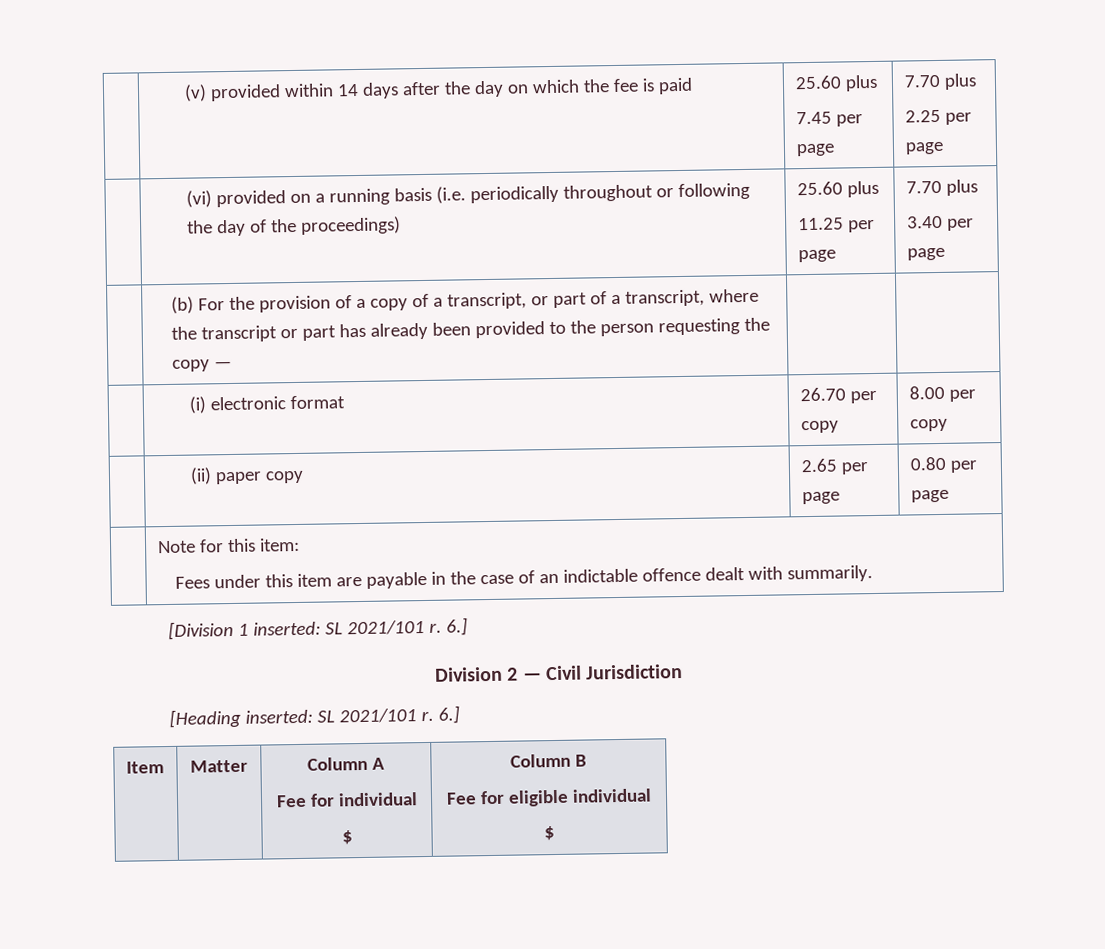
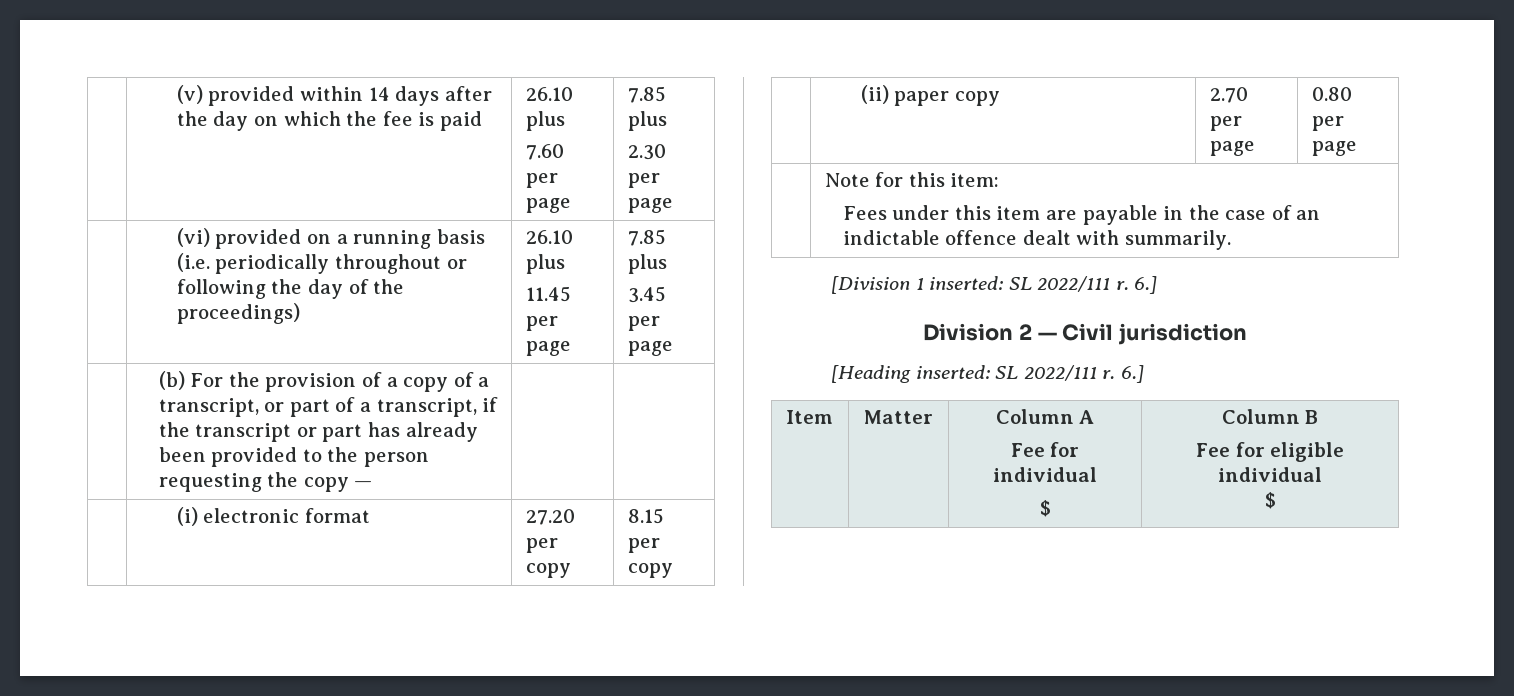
[794,74,878,92] [795,111,863,127] [795,143,835,157] [903,73,977,90] [904,109,941,123] 25.60 plus // 7.45 per page | 7.70 plus // 2.25 -> [525,87,573,101] [525,111,565,131] [525,144,564,160] [525,173,558,188] [525,198,571,213] [627,86,666,103] [627,111,667,131] [627,144,666,160] 26.10 plus // 7.60 per page | 7.85 plus // 2.30
[796,180,879,198] [797,217,875,233] [797,249,836,263] [905,179,978,196] [906,215,943,229] 25.60 plus // 11.25 per page | 7.70 plus // 3.40 -> [525,230,573,244] [525,254,565,274] [525,286,571,302] [525,316,558,331] [525,341,571,356] [627,229,666,246] [627,254,667,274] [627,286,666,303] 26.10 plus // 11.45 per page | 7.85 plus // 3.45
[709,288,760,303] where -> [482,397,499,412] if
[799,387,846,402] 26.70 -> [525,509,575,525] 27.20
[908,385,945,400] 8.00 -> [627,508,664,524] 8.15
[800,458,837,473] 2.65 -> [1209,87,1248,103] 2.70
[347,619,426,636] 2021/101 -> [1037,276,1111,292] 2022/111
[585,663,684,680] Jurisdiction -> [1118,323,1247,345] jurisdiction
[339,708,418,724] 2021/101 -> [1023,365,1097,381] 2022/111

